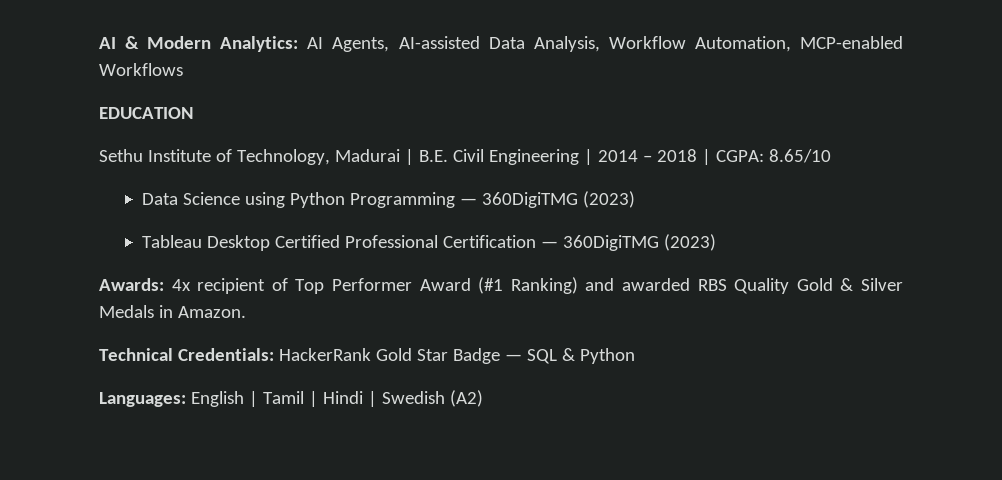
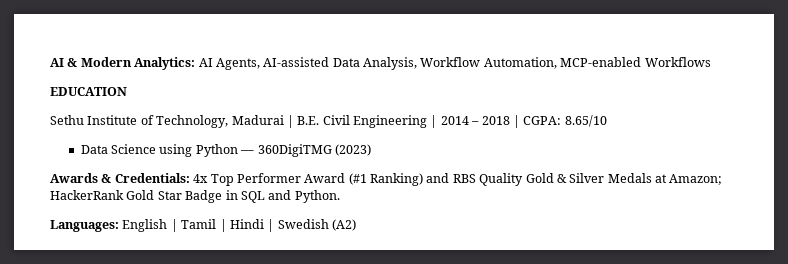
[349,191,635,208] [141,234,716,251] [99,278,288,294] Programming — 360DigiTMG (2023) // Tableau Desktop Certified Professional Certification — 360DigiTMG (2023) // Awards: 4x recipient of -> [240,144,371,157] [50,173,209,183] — 360DigiTMG (2023) // Awards & Credentials: 4x
[622,278,691,291] awarded -> (450, 178) none
[158,305,246,318] [99,348,635,364] in Amazon. // Technical Credentials: HackerRank Gold Star Badge — SQL & Python -> [655,174,723,185] [50,190,340,203] at Amazon; HackerRank Gold Star Badge in SQL and Python.

